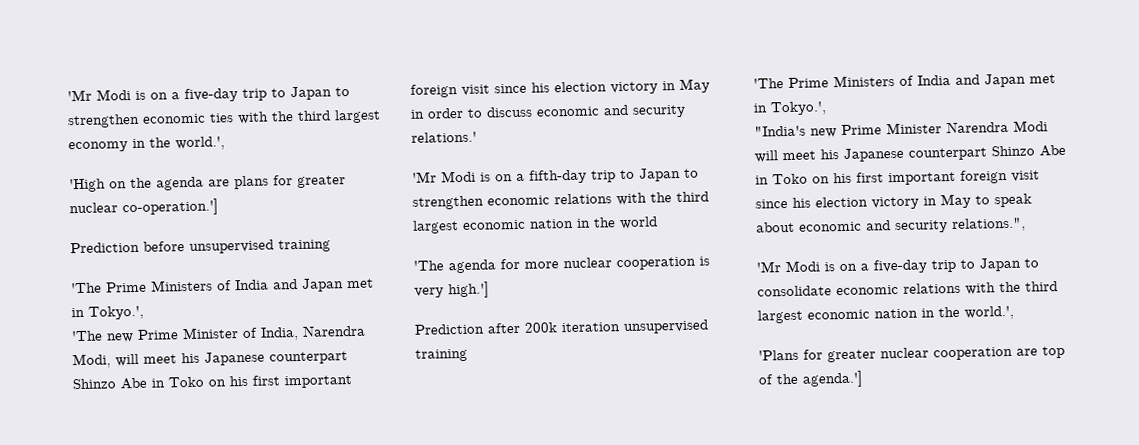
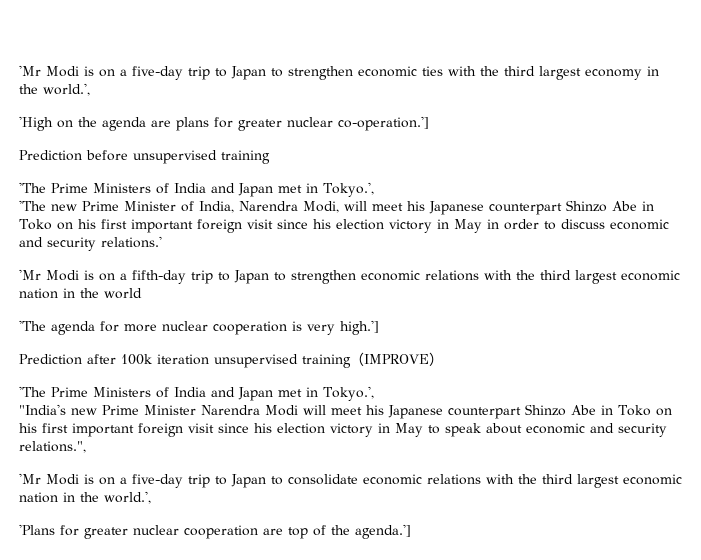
[524,322,558,333] 200k -> [121,354,152,365] 100k
(468, 355) none -> [350,352,443,366] （IMPROVE）

